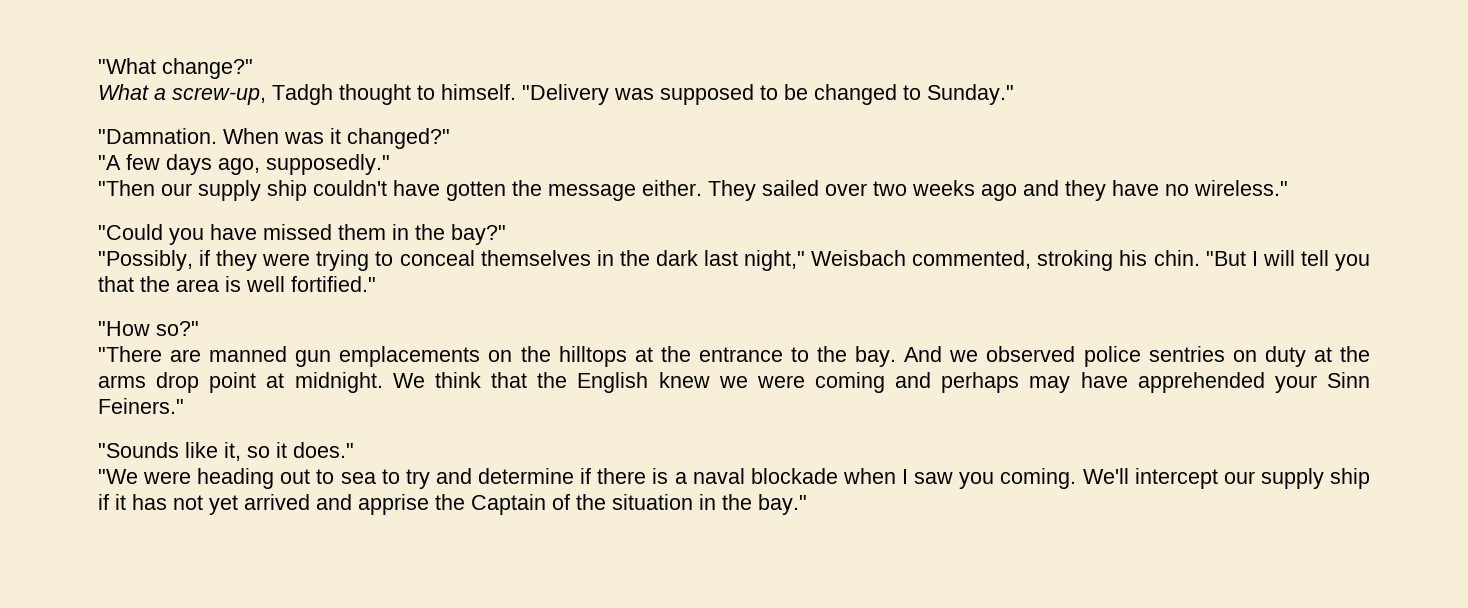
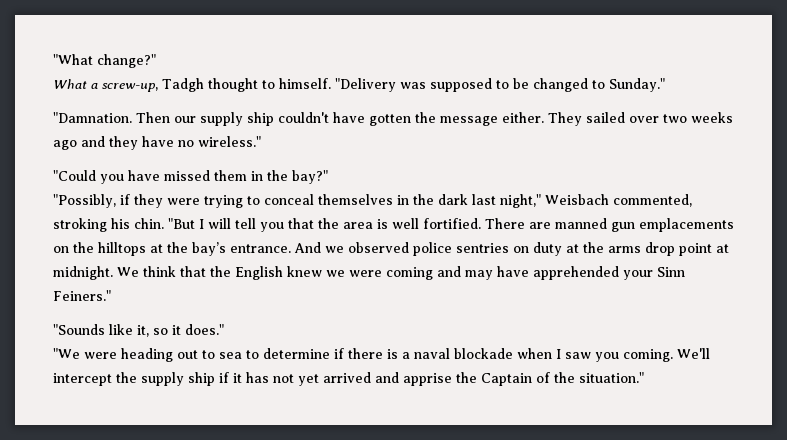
[223,128,450,149] [98,154,390,175] [98,180,155,196] When was it changed?" // "A few days ago, supposedly." // "Then -> [136,112,170,123] Then
[291,276,376,292] [98,321,199,336] [98,346,162,362] fortified." // "How so?" // "There -> [423,218,525,229] fortified. There
[698,346,897,367] entrance to the bay. -> [192,242,291,256] bay’s entrance.
[941,372,1020,393] perhaps -> (461, 271) none
[405,468,472,489] try and -> (259, 354) none
[1223,471,1255,484] our -> [116,372,137,383] the
[612,494,807,515] situation in the bay." -> [579,372,644,383] situation."

